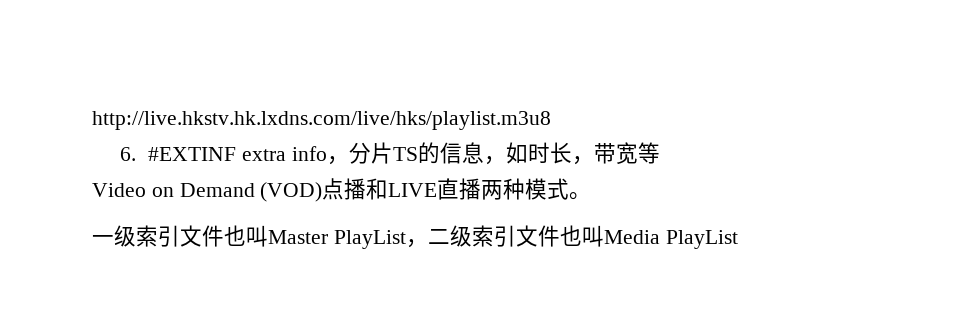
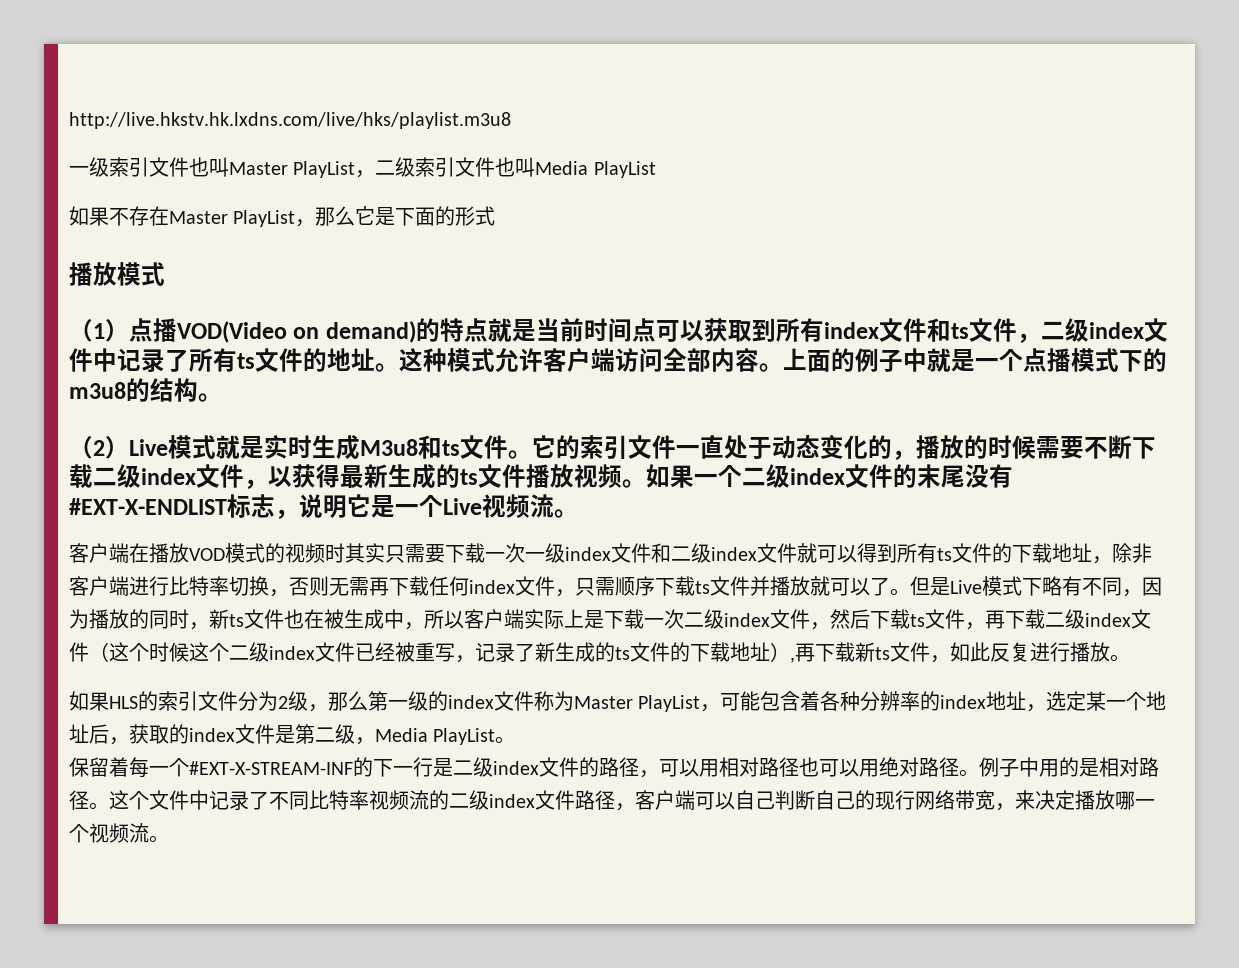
[120,142,660,165] [92,178,592,202] // 6. #EXTINF extra info，分片TS的信息，如时长，带宽等 // Video on Demand (VOD)点播和LIVE直播两种模式。 -> (511, 120) none
(738, 239) none -> [69,206,496,227] [69,262,165,286] [69,318,1168,343] [69,348,1167,373] [69,378,222,402] [69,434,1156,460] [69,464,1013,489] [69,494,578,519] [69,543,1152,564] [69,576,1162,597] [69,609,1151,630] [69,642,1130,663] [69,691,1167,712] [69,724,516,745] [69,757,1159,778] [69,790,1155,811] [69,823,169,843] // 如果不存在Master PlayList，那么它是下面的形式 // 播放模式 // （1）点播VOD(Video on demand)的特点就是当前时间点可以获取到所有index文件和ts文件，二级index文件中记录了所有ts文件的地址。这种模式允许客户端访问全部内容。上面的例子中就是一个点播模式下的m3u8的结构。 // （2）Live模式就是实时生成M3u8和ts文件。它的索引文件一直处于动态变化的，播放的时候需要不断下载二级index文件，以获得最新生成的ts文件播放视频。如果一个二级index文件的末尾没有#EXT-X-ENDLIST标志，说明它是一个Live视频流。 // 客户端在播放VOD模式的视频时其实只需要下载一次一级index文件和二级index文件就可以得到所有ts文件的下载地址，除非客户端进行比特率切换，否则无需再下载任何index文件，只需顺序下载ts文件并播放就可以了。但是Live模式下略有不同，因为播放的同时，新ts文件也在被生成中，所以客户端实际上是下载一次二级index文件，然后下载ts文件，再下载二级index文件（这个时候这个二级index文件已经被重写，记录了新生成的ts文件的下载地址）,再下载新ts文件，如此反复进行播放。 // 如果HLS的索引文件分为2级，那么第一级的index文件称为Master PlayList，可能包含着各种分辨率的index地址，选定某一个地址后，获取的index文件是第二级，Media PlayList。 // 保留着每一个#EXT-X-STREAM-INF的下一行是二级index文件的路径，可以用相对路径也可以用绝对路径。例子中用的是相对路径。这个文件中记录了不同比特率视频流的二级index文件路径，客户端可以自己判断自己的现行网络带宽，来决定播放哪一个视频流。

